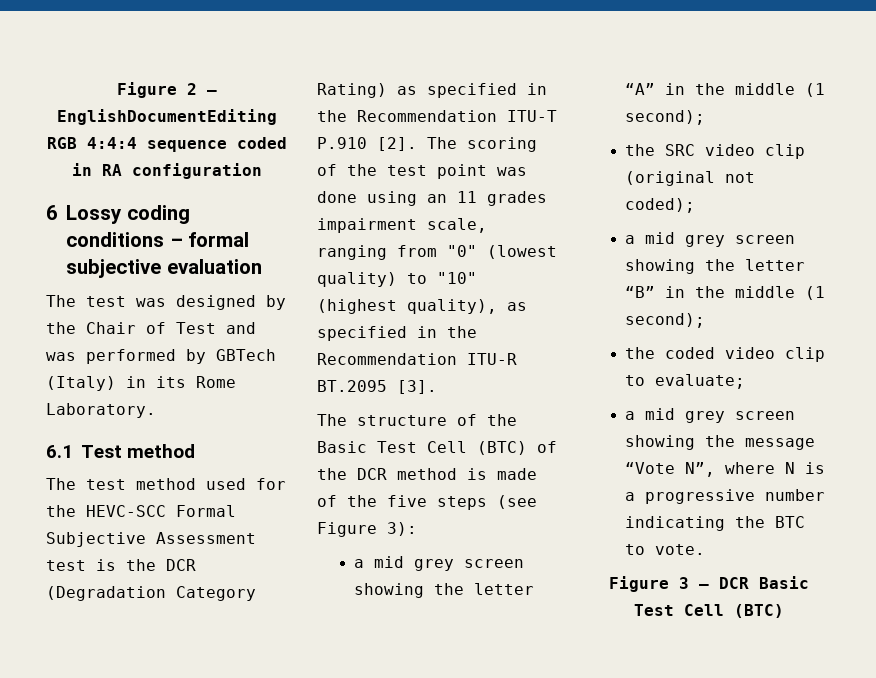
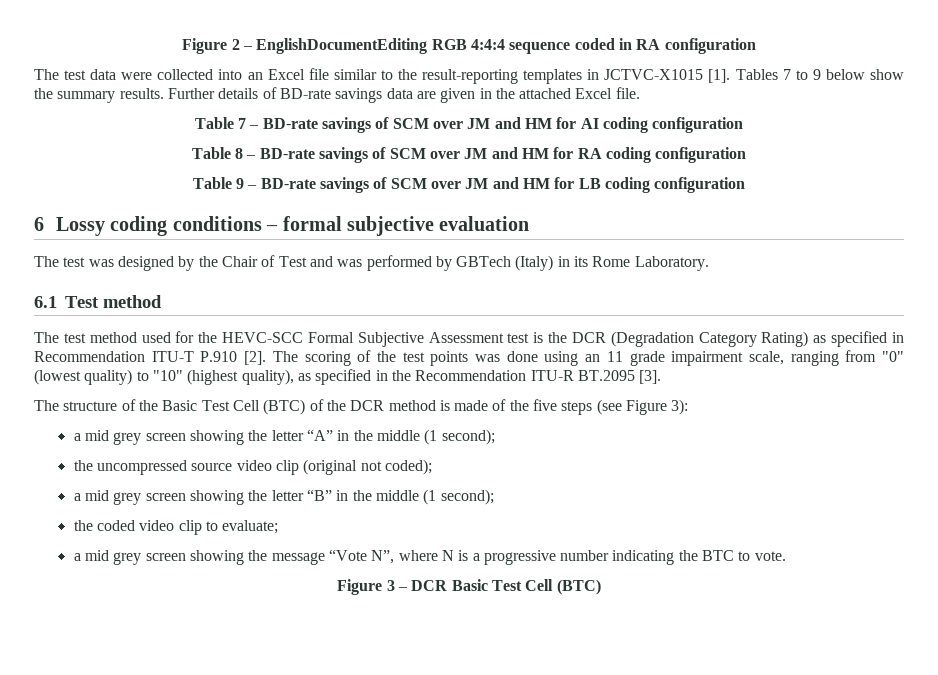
(262, 171) none -> [34,68,905,84] [34,87,640,103] [194,117,744,133] [191,147,747,163] [192,177,746,193] // The test data were collected into an Excel file similar to the result-reporting templates in JCTVC-X1015 [1]. Tables 7 to 9 below show the summary results. Further details of BD-rate savings data are given in the attached Excel file. // Table 7 – BD-rate savings of SCM over JM and HM for AI coding configuration // Table 8 – BD-rate savings of SCM over JM and HM for RA coding configuration // Table 9 – BD-rate savings of SCM over JM and HM for LB coding configuration
[317,110,347,122] the -> (905, 337) none
[437,164,487,179] point -> [430,351,469,366] points
[487,191,547,206] grades -> [629,351,665,366] grade
[665,144,696,156] SRC -> [96,460,233,475] uncompressed source

